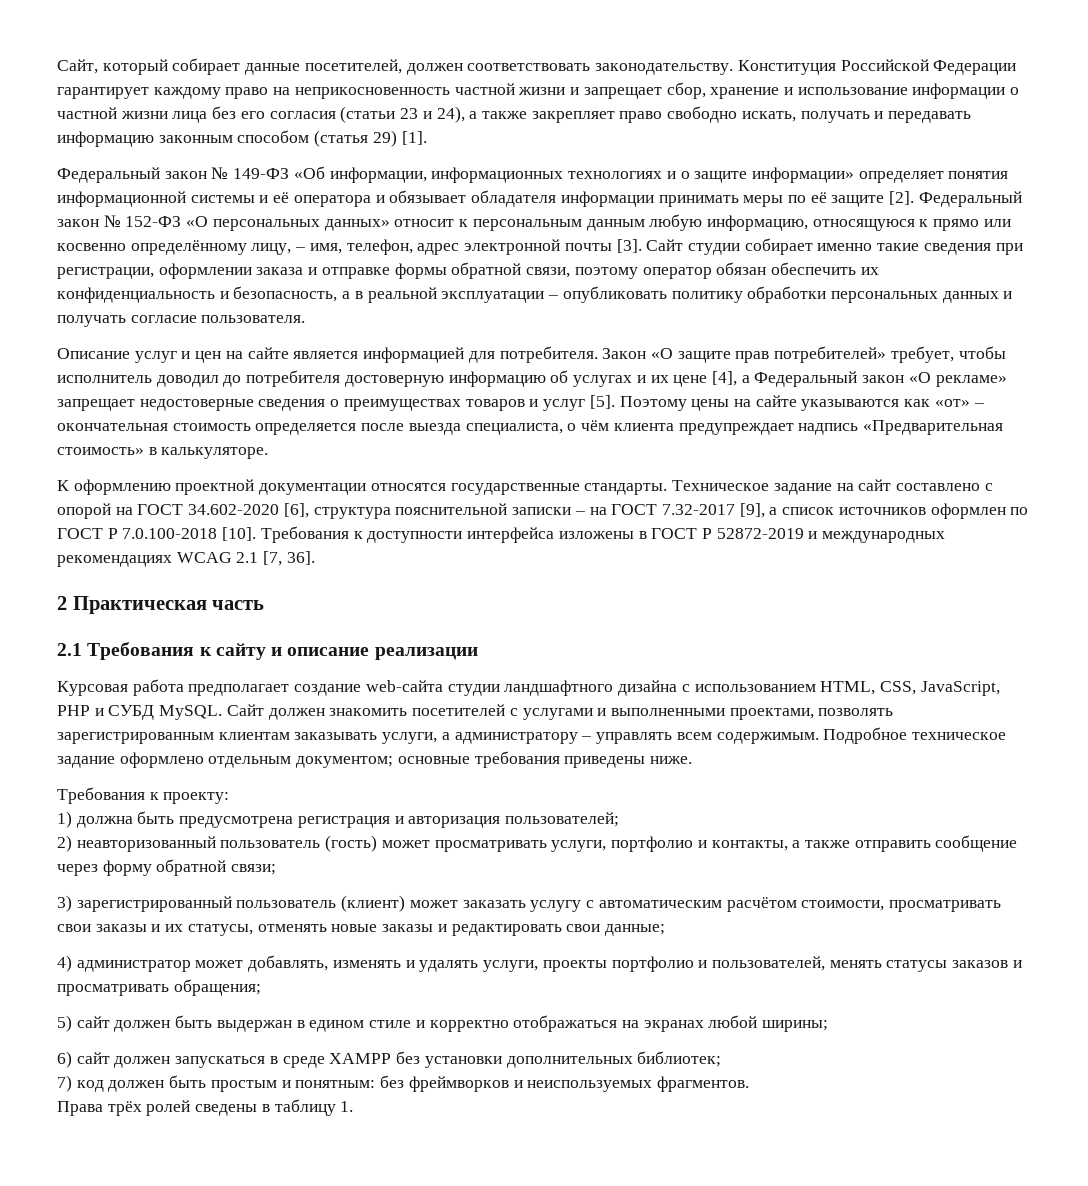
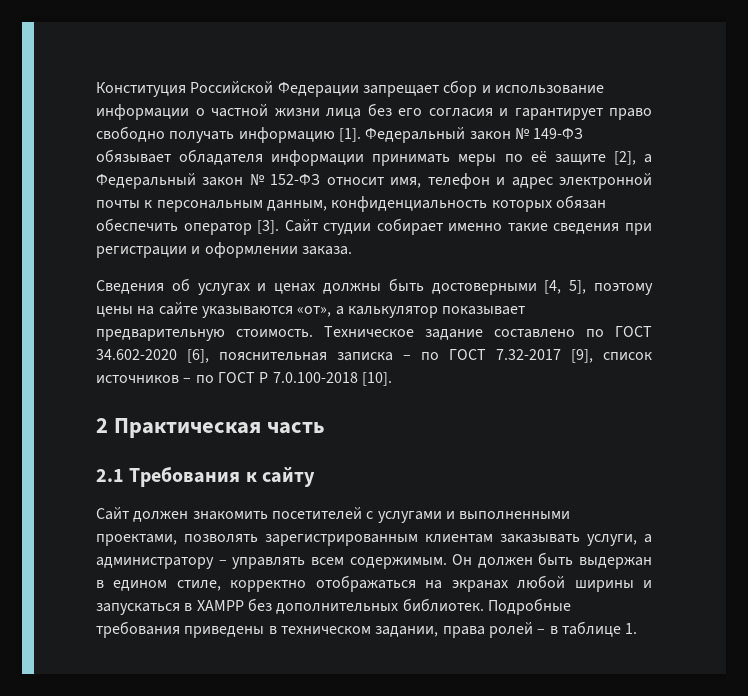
[57,58,1017,75] [57,82,780,99] Сайт, который собирает данные посетителей, должен соответствовать законодательству. Конституция Российской Федерации гарантирует каждому право на неприкосновенность частной жизни и запрещает сбор, хранение -> [96,80,478,97] Конституция Российской Федерации запрещает сбор
[340,106,972,123] [57,130,397,147] (статьи 23 и 24), а также закрепляет право свободно искать, получать и передавать информацию законным способом (статья 29) -> [499,108,652,120] [96,126,335,143] и гарантирует право свободно получать информацию
(427, 138) // -> (361, 135) none
[293,166,1009,183] [57,191,385,207] «Об информации, информационных технологиях и о защите информации» определяет понятия информационной системы и её оператора и -> (584, 133) none
[889,191,915,205] [2]. -> [613,151,652,165] [2], а
[186,214,1011,231] [57,239,612,255] «О персональных данных» относит к персональным данным любую информацию, относящуюся к прямо или косвенно определённому лицу, – имя, телефон, адрес электронной почты -> [326,173,653,189] [96,195,606,212] [96,218,252,235] относит имя, телефон и адрес электронной почты к персональным данным, конфиденциальность которых обязан обеспечить оператор
[57,262,879,279] [57,286,1013,303] [57,315,306,327] [57,346,1006,363] [57,370,1007,387] [57,395,984,411] [57,420,1003,435] [57,447,269,459] [57,479,993,495] [57,503,607,519] регистрации, оформлении заказа и отправке формы обратной связи, поэтому оператор обязан обеспечить их конфиденциальность и безопасность, а в реальной эксплуатации – опубликовать политику обработки персональных данных и получать согласие пользователя. // Описание услуг и цен на сайте является информацией для потребителя. Закон «О защите прав потребителей» требует, чтобы исполнитель доводил до потребителя достоверную информацию об услугах и их цене [4], а Федеральный закон «О рекламе» запрещает недостоверные сведения о преимуществах товаров и услуг [5]. Поэтому цены на сайте указываются как «от» – окончательная стоимость определяется после выезда специалиста, о чём клиента предупреждает надпись «Предварительная стоимость» в калькуляторе. // К оформлению проектной документации относятся государственные стандарты. Техническое задание на сайт составлено с опорой на ГОСТ 34.602-2020 [6], структура пояснительной записки – на -> [96,242,352,258] [96,278,653,295] [96,302,526,318] [96,326,652,341] [96,349,439,363] регистрации и оформлении заказа. // Сведения об услугах и ценах должны быть достоверными [4, 5], поэтому цены на сайте указываются «от», а калькулятор показывает предварительную стоимость. Техническое задание составлено по ГОСТ 34.602-2020 [6], пояснительная записка – по
[769,507,778,515] а -> (593, 356) none
[930,503,1006,519] оформлен -> [183,378,192,383] –
[260,526,946,543] [57,551,315,567] Требования к доступности интерфейса изложены в ГОСТ Р 52872-2019 и международных рекомендациях WCAG 2.1 [7, 36]. -> (392, 379) none
[271,647,478,660] [57,679,1000,696] [57,705,223,720] и описание реализации // Курсовая работа предполагает создание web-сайта студии ландшафтного дизайна с использованием HTML, CSS, JavaScript, PHP и СУБД MySQL. -> (316, 477) //
[823,727,1006,744] [57,751,693,768] [57,787,230,804] [57,811,620,828] [57,835,1018,852] [57,859,277,876] [57,895,1001,912] [57,924,665,936] [57,955,1022,972] [57,979,261,996] [57,1015,110,1032] Подробное техническое задание оформлено отдельным документом; основные требования приведены ниже. // Требования к проекту: // 1) должна быть предусмотрена регистрация и авторизация пользователей; // 2) неавторизованный пользователь (гость) может просматривать услуги, портфолио и контакты, а также отправить сообщение через форму обратной связи; // 3) зарегистрированный пользователь (клиент) может заказать услугу с автоматическим расчётом стоимости, просматривать свои заказы и их статусы, отменять новые заказы и редактировать свои данные; // 4) администратор может добавлять, изменять и удалять услуги, проекты портфолио и пользователей, менять статусы заказов и просматривать обращения; // 5) сайт -> [452,554,473,565] Он
[369,1020,425,1028] стиле и -> [176,580,221,591] стиле,
[762,1020,829,1032] [57,1051,171,1068] ширины; // 6) сайт должен -> [574,580,653,592] ширины и
[282,1056,325,1068] среде -> (193, 607) none
[424,1051,722,1068] [57,1075,749,1092] [57,1099,336,1116] установки дополнительных библиотек; // 7) код должен быть простым и понятным: без фреймворков и неиспользуемых фрагментов. // Права трёх ролей сведены в таблицу -> [276,598,571,615] [96,621,621,638] дополнительных библиотек. Подробные требования приведены в техническом задании, права ролей – в таблице

